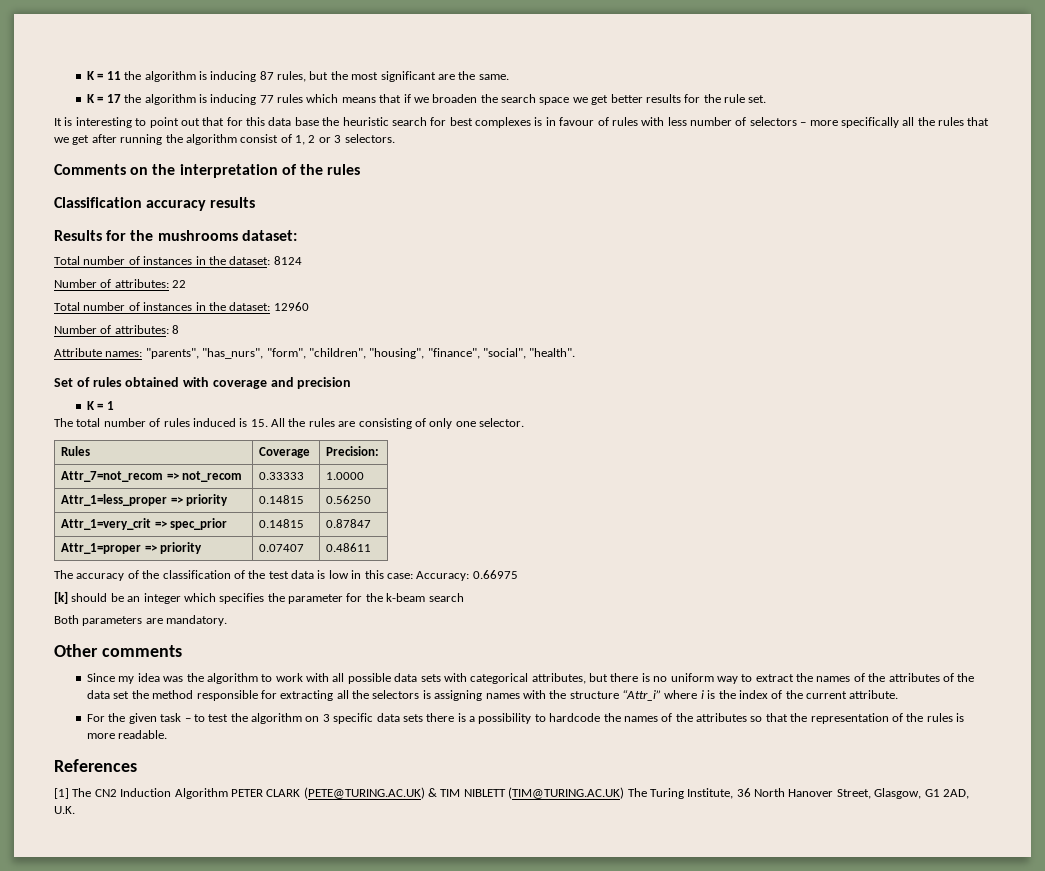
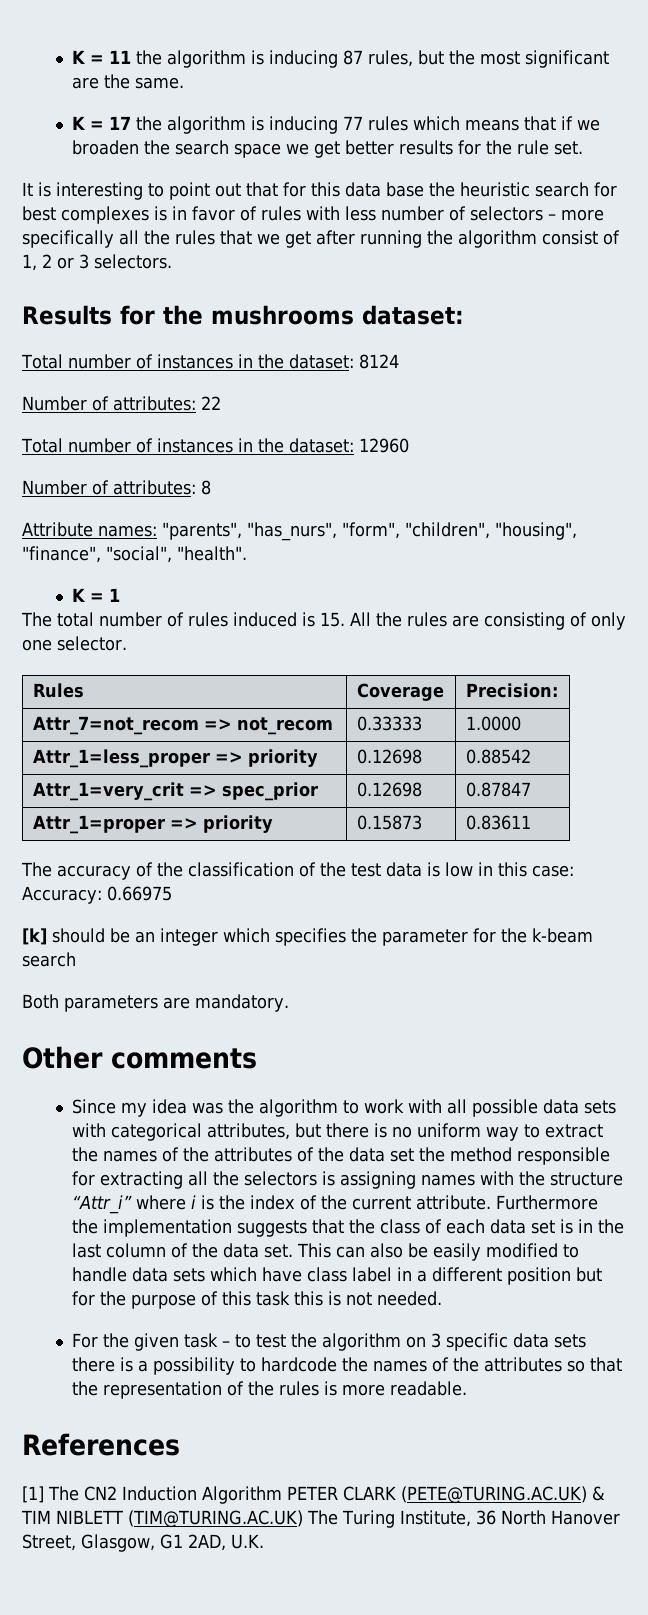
[559,117,595,126] favour -> [192,206,235,221] favor
[54,164,361,178] [54,197,256,211] // Comments on the interpretation of the rules // Classification accuracy results -> (172, 261) none
[54,377,352,389] // Set of rules obtained with coverage and precision -> (247, 553) none
[259,495,305,504] [326,495,372,504] 0.14815 | 0.56250 -> [356,749,422,764] [465,749,531,764] 0.12698 | 0.88542
[259,519,305,528] 0.14815 -> [356,782,422,797] 0.12698
[259,544,305,552] [326,543,372,552] 0.07407 | 0.48611 -> [356,815,422,830] [465,815,531,830] 0.15873 | 0.83611
(899, 694) none -> [496,1195,599,1210] [72,1219,625,1237] [72,1243,580,1261] [72,1267,603,1285] [72,1291,443,1309] Furthermore the implementation suggests that the class of each data set is in the last column of the data set. This can also be easily modified to handle data sets which have class label in a different position but for the purpose of this task this is not needed.

